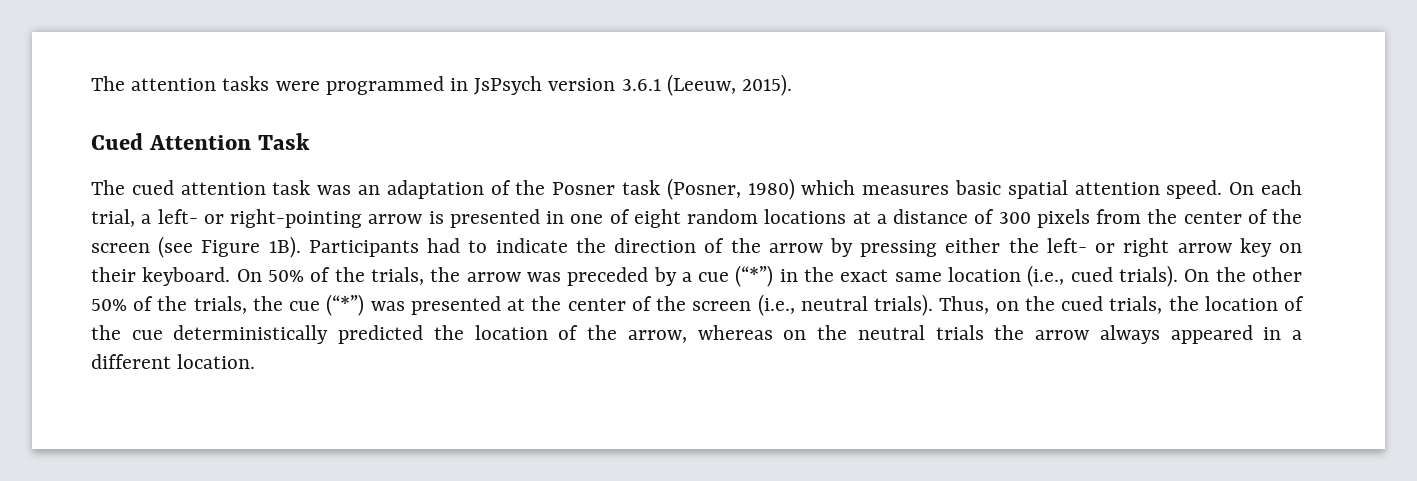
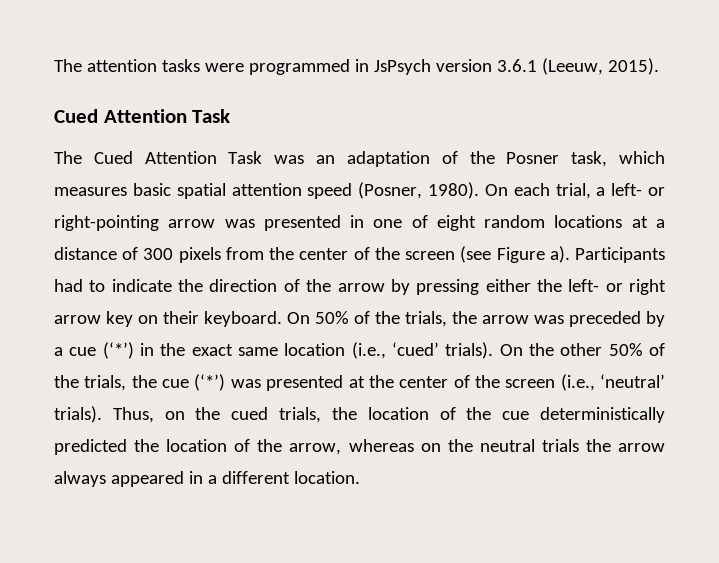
[131,180,311,195] cued attention task -> [93,151,263,164] Cued Attention Task
[622,178,795,200] task (Posner, 1980) -> [571,151,608,167] task,
[1166,180,1223,199] speed. -> [307,182,479,199] speed (Posner, 1980).
[428,211,444,224] is -> [224,219,255,228] was
[268,236,301,258] 1B). -> [549,246,570,263] a).
[735,265,774,287] (“*”) -> [102,342,134,359] (‘*’)
[1070,267,1113,282] cued -> [392,342,439,356] ‘cued’
[326,294,365,316] (“*”) -> [194,374,226,391] (‘*’)
[800,296,868,311] neutral -> [600,374,666,388] ‘neutral’

